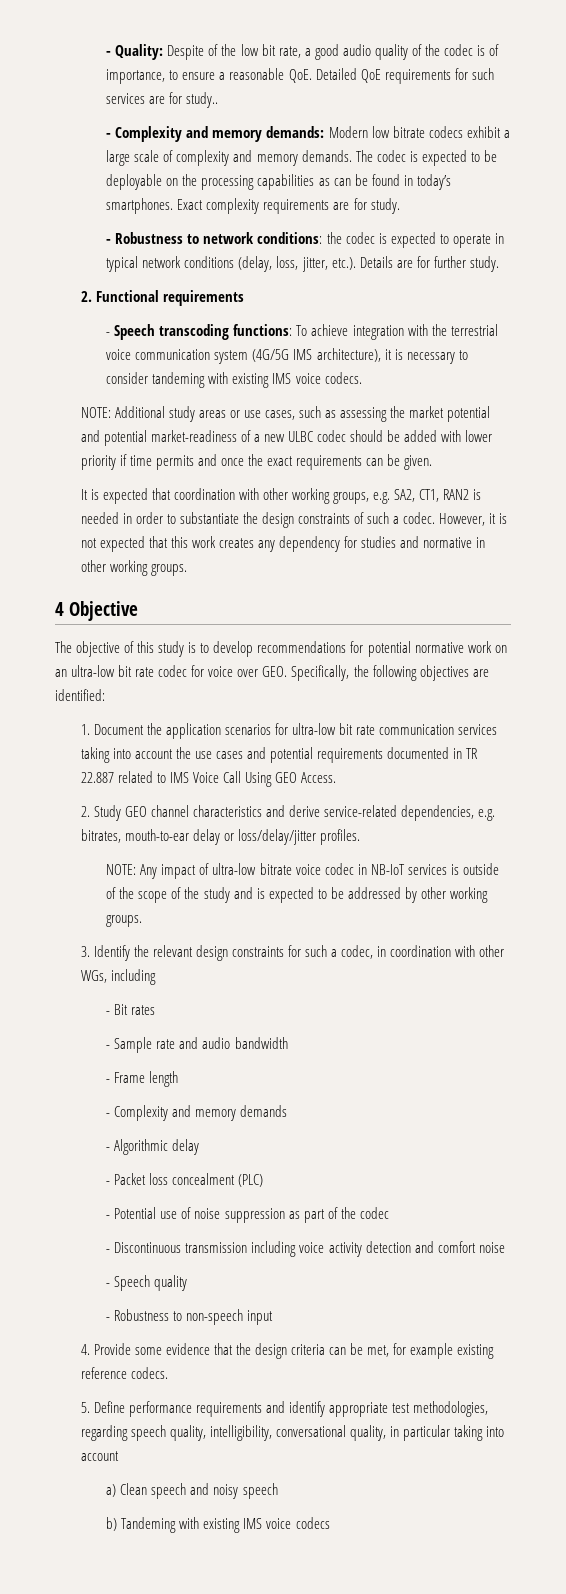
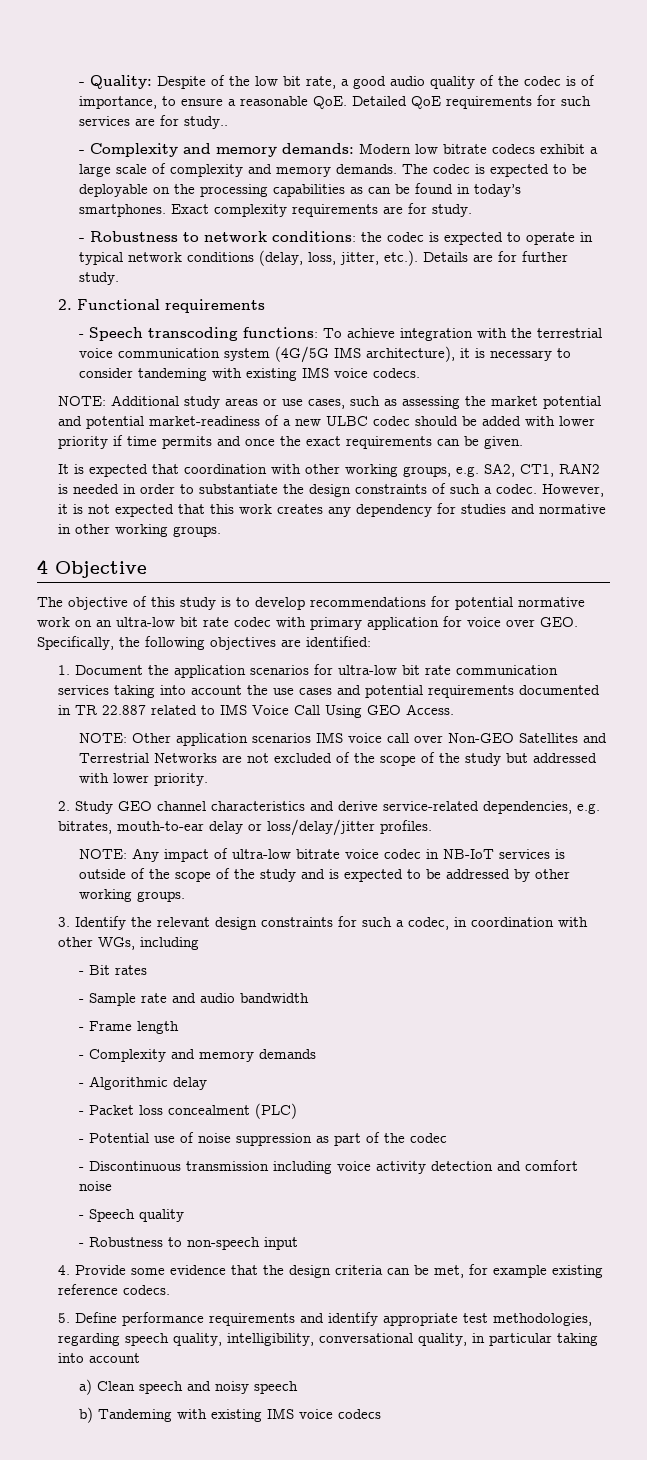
(188, 671) none -> [276,617,439,630] with primary application
(337, 777) none -> [78,732,607,746] [78,752,597,766] [78,773,208,786] // NOTE: Other application scenarios IMS voice call over Non-GEO Satellites and Terrestrial Networks are not excluded of the scope of the study but addressed with lower priority.

